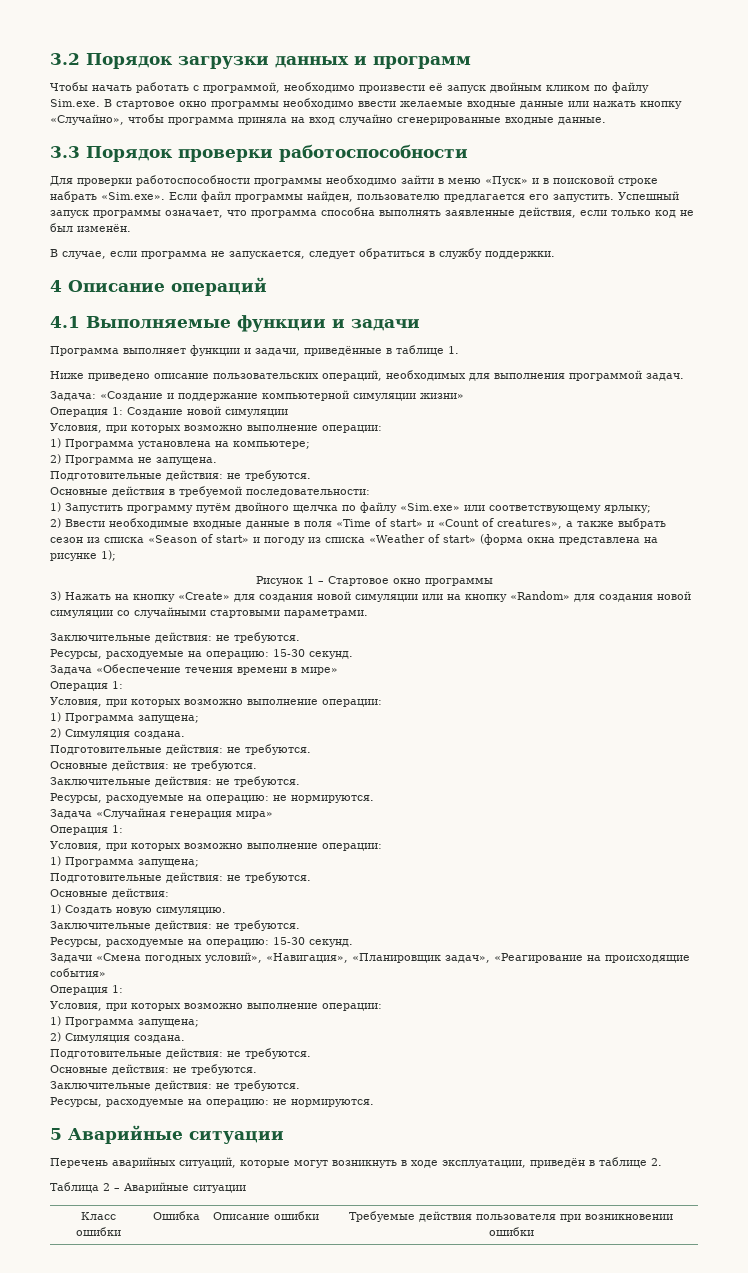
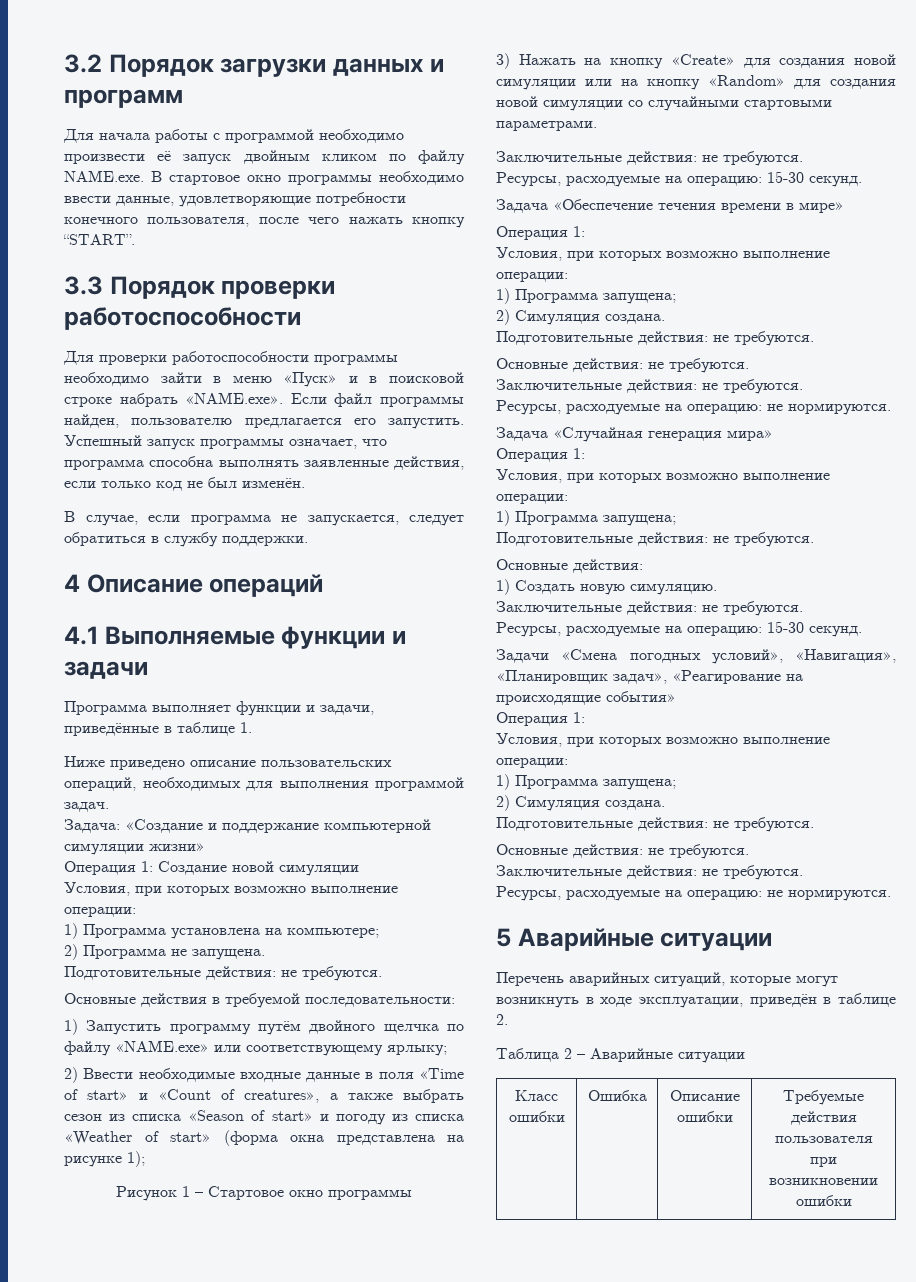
[50,82,280,93] Чтобы начать работать с программой, -> [63,129,314,143] Для начала работы с программой
[50,99,100,107] Sim.exe. -> [64,170,144,182] NAME.exe.
[400,101,682,109] [50,114,606,125] желаемые входные данные или нажать кнопку «Случайно», чтобы программа приняла на вход случайно сгенерированные входные данные. -> [116,192,406,207] [64,217,465,228] [63,234,135,245] данные, удовлетворяющие потребности конечного пользователя, после чего нажать кнопку “START”.
[101,192,165,200] «Sim.exe». -> [185,392,284,404] «NAME.exe».
[400,503,460,511] «Sim.exe» -> [115,1040,209,1052] «NAME.exe»

